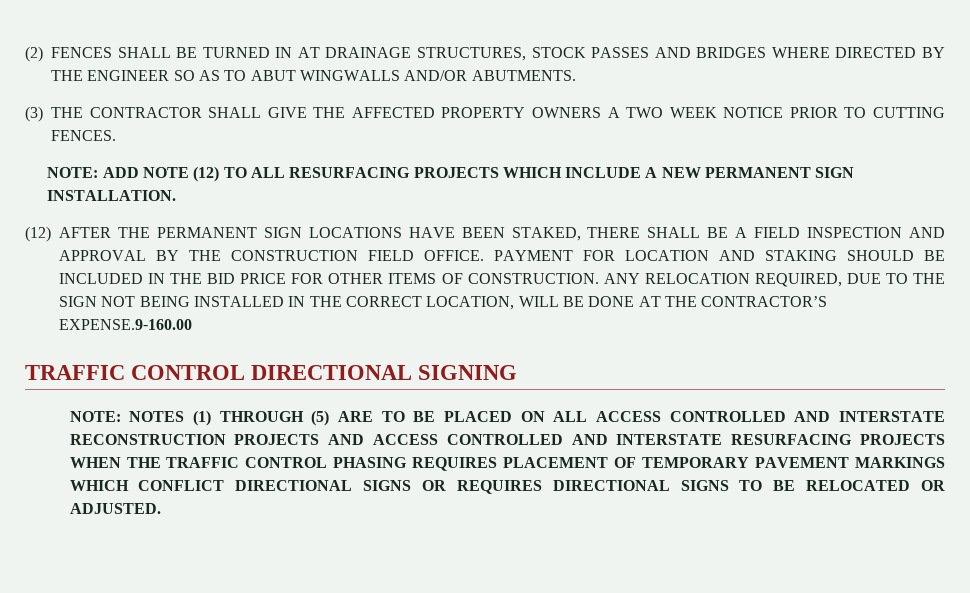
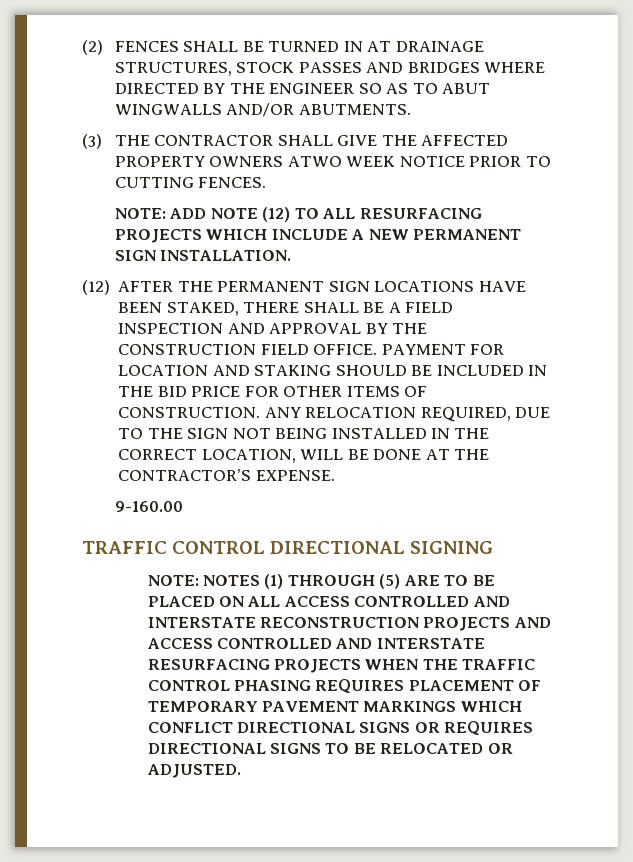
[607,107,664,118] A TWO -> [287,156,342,167] ATWO
[59,319,192,330] EXPENSE.9-160.00 -> [255,470,335,481] [114,501,183,512] EXPENSE. // 9-160.00

